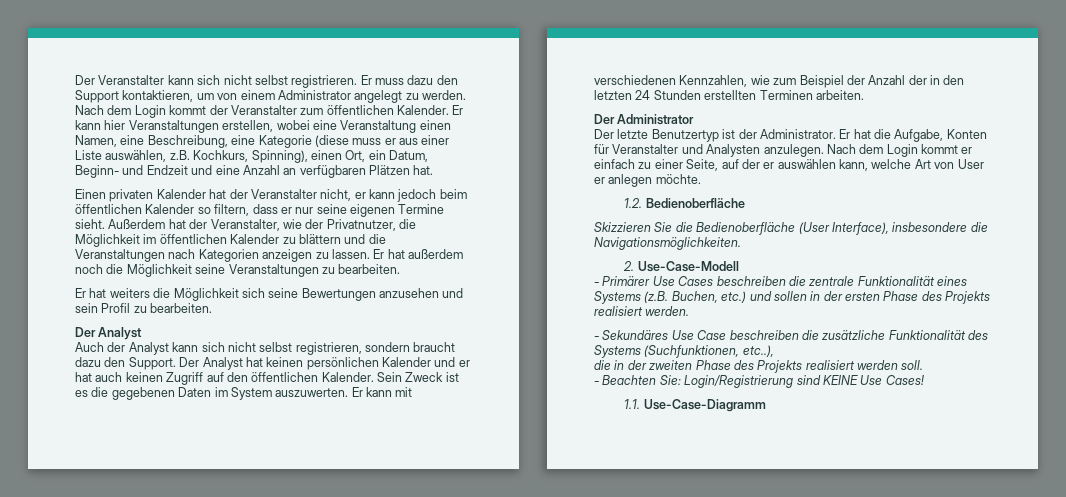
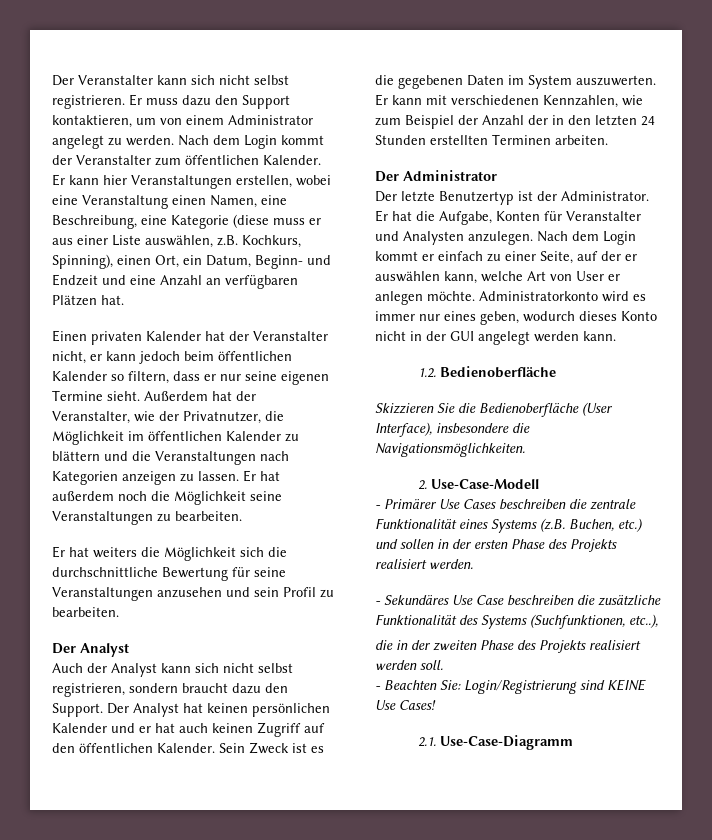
[268,288,376,301] seine Bewertungen -> [268,547,287,557] [52,567,286,581] [52,587,153,601] die durchschnittliche Bewertung für seine Veranstaltungen
(701, 179) none -> [479,291,646,302] [375,311,657,325] [375,331,616,345] Administratorkonto wird es immer nur eines geben, wodurch dieses Konto nicht in der GUI angelegt werden kann.
[624,399,641,409] 1.1. -> [417,737,436,747] 2.1.

